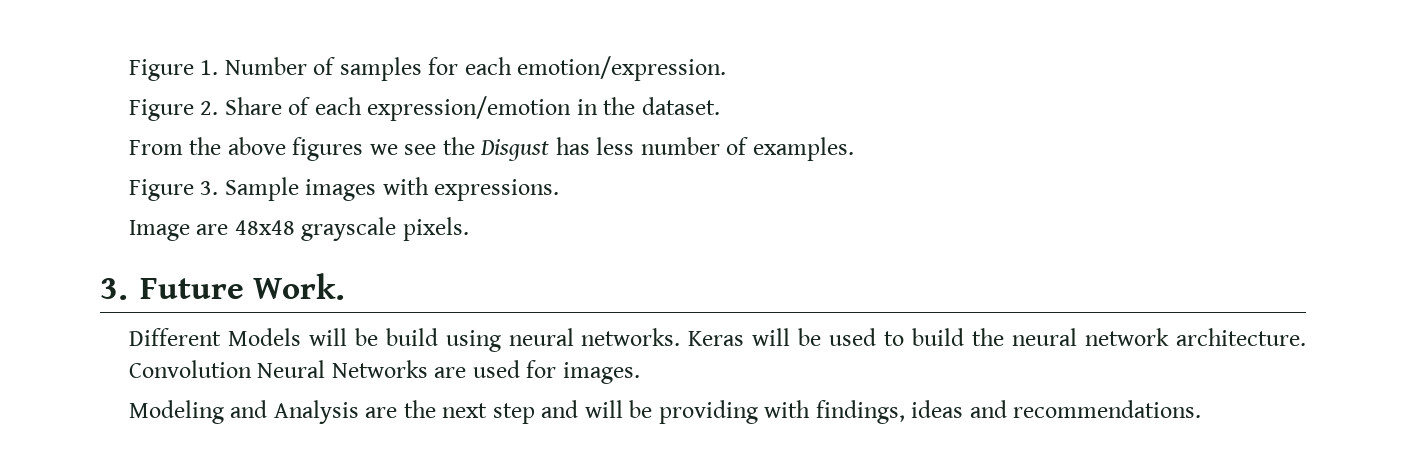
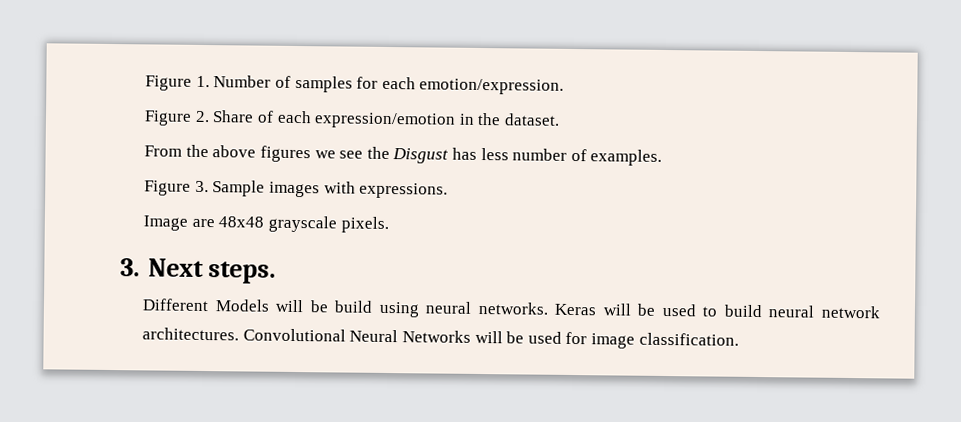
[140,273,346,300] Future Work. -> [147,258,277,284] Next steps.
[972,328,1005,346] the -> (762, 311) none
[1176,328,1306,346] [128,360,640,384] [128,400,1201,424] architecture. Convolution Neural Networks are used for images. // Modeling and Analysis are the next step and will be providing with findings, ideas and recommendations. -> [142,327,739,349] architectures. Convolutional Neural Networks will be used for image classification.

